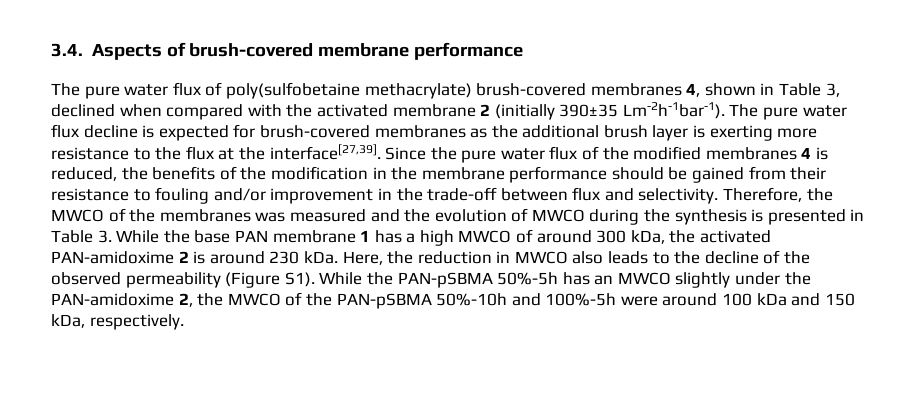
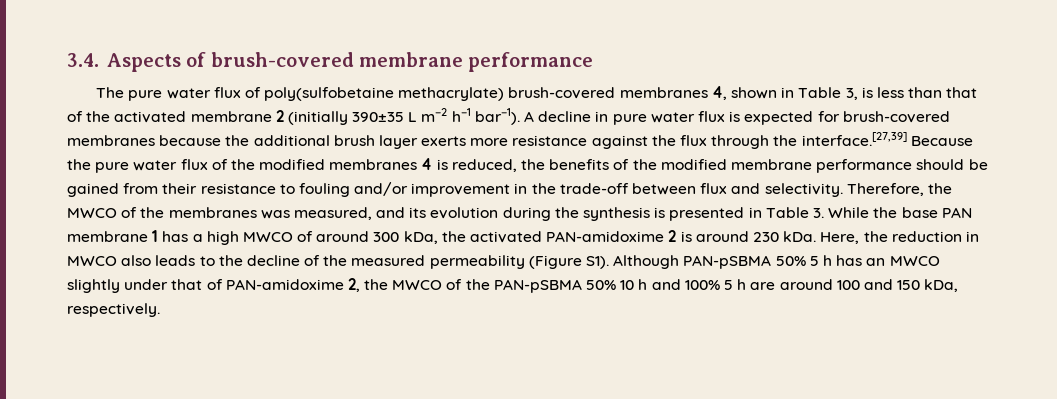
[51,104,282,120] declined when compared with -> [861,87,978,98] [67,111,83,122] is less than that of
[622,102,847,120] [51,124,138,138] Lm-2h-1bar-1). The pure water flux decline -> [408,108,725,125] L m−2 h−1 bar−1). A decline in pure water flux
[470,128,488,138] as -> [159,135,222,146] because
[693,125,773,141] is exerting -> [421,136,467,146] exerts
[133,148,151,160] to -> [591,135,648,149] against
[218,144,427,160] at the interface[27,39]. Since -> [711,132,973,149] through the interface.[27,39] Because
[270,166,418,180] modification in the -> [660,159,727,170] modified
[289,208,585,222] measured and the evolution of MWCO -> [293,207,499,220] measured, and its evolution
[51,272,121,285] observed -> [351,255,426,266] measured
[319,272,559,288] While the PAN-pSBMA 50%-5h -> [613,255,832,269] Although PAN-pSBMA 50% 5 h
[784,272,811,285] the -> [171,279,223,290] that of
[436,293,658,306] 50%-10h and 100%-5h were -> [586,279,776,290] 50% 10 h and 100% 5 h are
[756,293,787,306] kDa -> (860, 285) none

